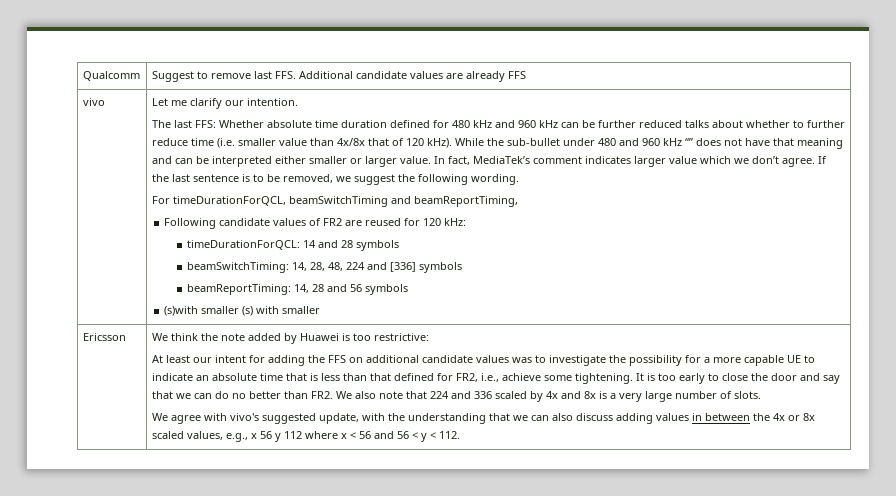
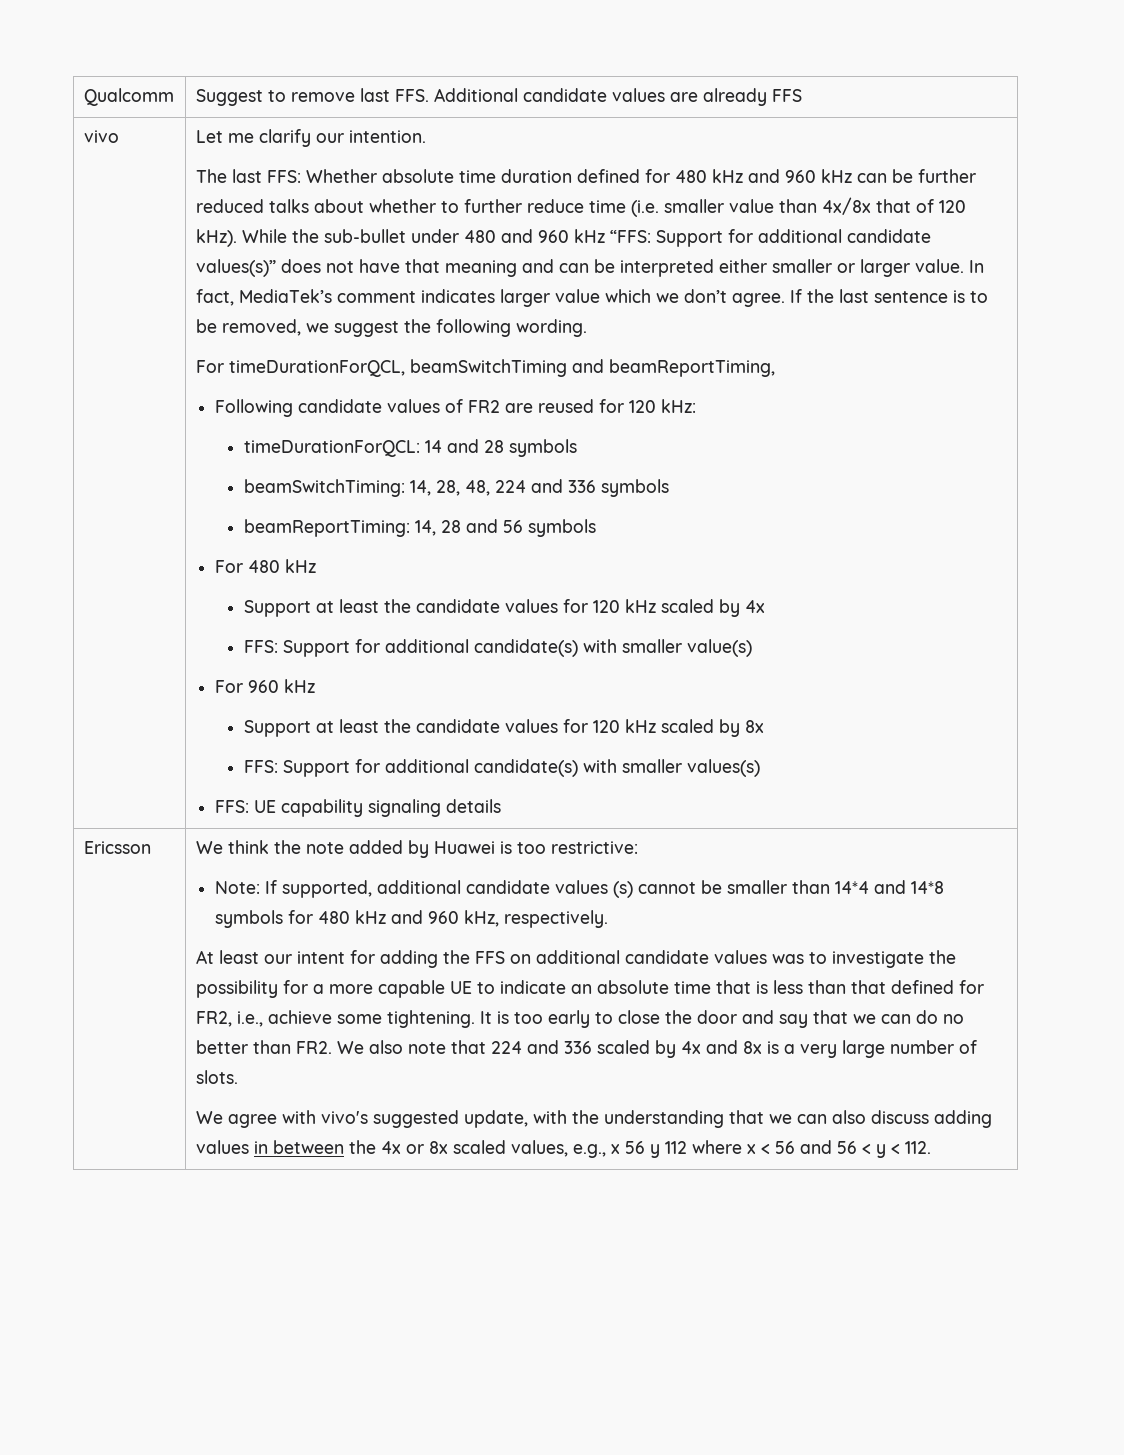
[684,138,693,146] “” -> [609,229,931,247] [195,259,276,277] “FFS: Support for additional candidate values(s)”
[389,262,416,272] [336] -> [568,480,597,493] 336
[163,306,320,316] (s)with smaller (s) with smaller -> [214,559,316,573] [244,599,766,617] [244,639,753,657] [214,679,315,693] [244,719,765,737] [244,759,761,777] [214,799,501,817] For 480 kHz // Support at least the candidate values for 120 kHz scaled by 4x // FFS: Support for additional candidate(s) with smaller value(s) // For 960 kHz // Support at least the candidate values for 120 kHz scaled by 8x // FFS: Support for additional candidate(s) with smaller values(s) // FFS: UE capability signaling details
(429, 337) none -> [214,880,944,898] [214,910,608,928] // Note: If supported, additional candidate values (s) cannot be smaller than 14*4 and 14*8 symbols for 480 kHz and 960 kHz, respectively.

